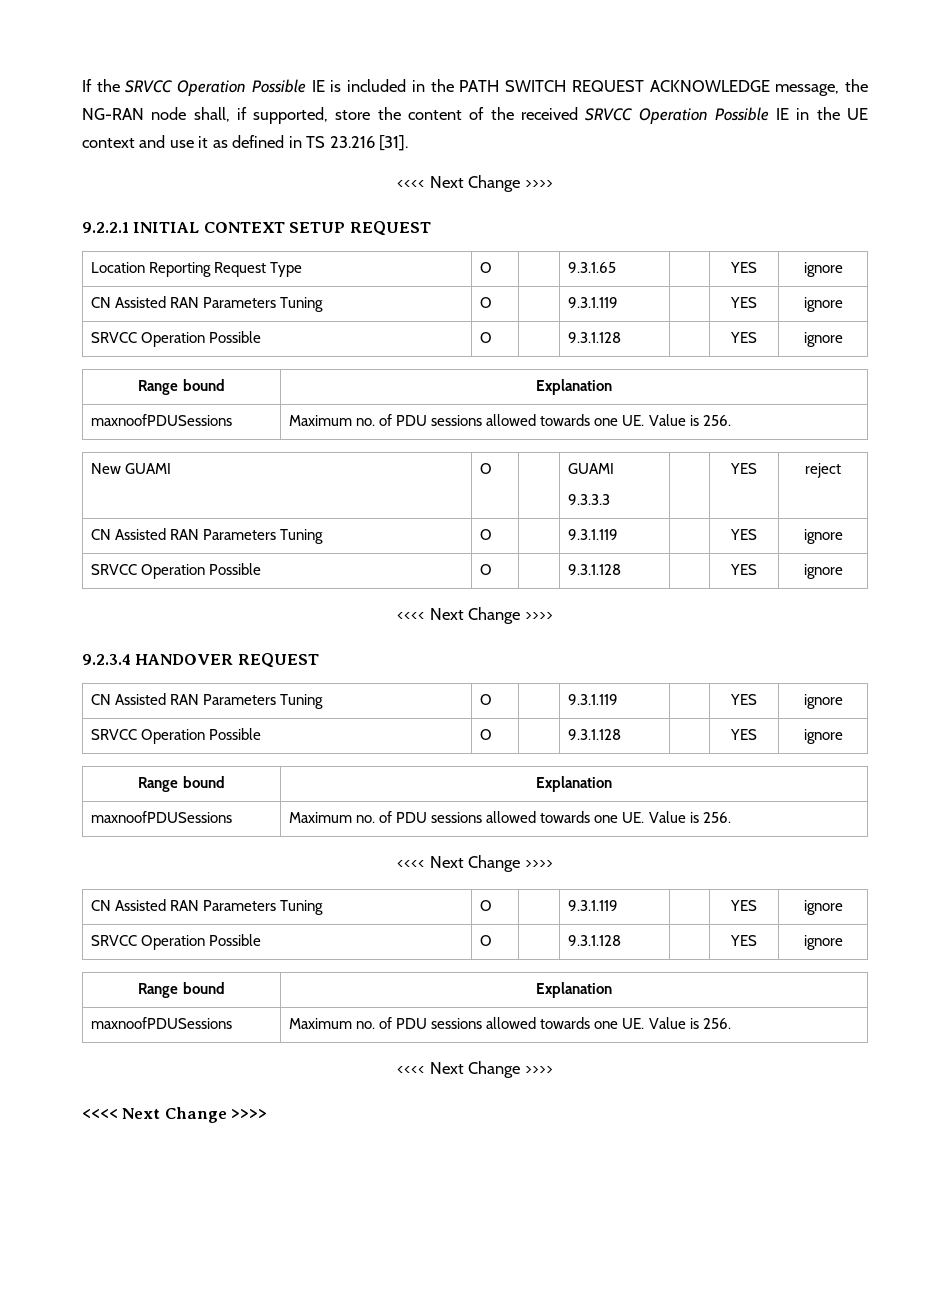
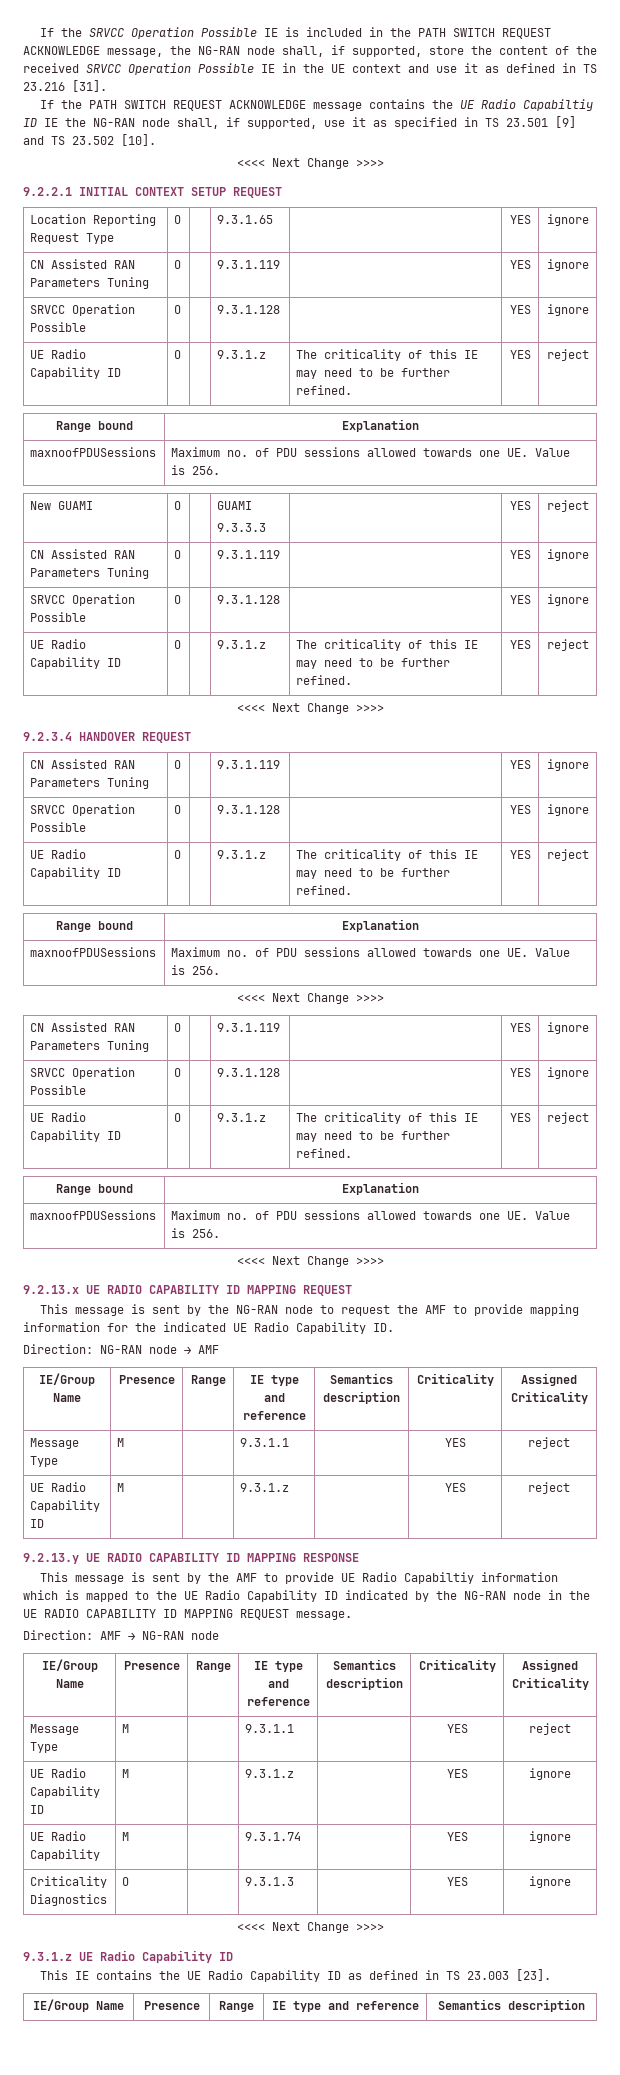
(409, 143) none -> [40,99,594,111] [23,116,576,129] [23,134,156,146] // If the PATH SWITCH REQUEST ACKNOWLEDGE message contains the UE Radio Capabiltiy ID IE the NG-RAN node shall, if supported, use it as specified in TS 23.501 [9] and TS 23.502 [10].
(843, 339) none -> [30,349,87,359] [30,367,122,379] [174,350,182,359] [217,350,267,359] [296,349,479,361] [296,368,451,379] [296,385,353,395] [509,350,531,359] [546,349,589,361] // UE Radio Capability ID | O | | 9.3.1.z | The criticality of this IE may need to be further refined. | YES | reject
(843, 571) none -> [30,639,87,649] [30,657,122,669] [174,640,182,649] [217,640,267,649] [296,639,479,651] [296,658,451,669] [296,675,353,685] [509,640,531,649] [546,639,589,651] // UE Radio Capability ID | O | | 9.3.1.z | The criticality of this IE may need to be further refined. | YES | reject
(843, 736) none -> [30,849,87,859] [30,867,122,879] [174,850,182,859] [217,850,267,859] [296,849,479,861] [296,868,451,879] [296,885,353,895] [509,850,531,859] [546,849,589,861] // UE Radio Capability ID | O | | 9.3.1.z | The criticality of this IE may need to be further refined. | YES | reject
(843, 942) none -> [30,1112,87,1122] [30,1130,122,1142] [174,1113,182,1122] [217,1113,267,1122] [296,1112,479,1124] [296,1131,451,1142] [296,1148,353,1158] [509,1113,531,1122] [546,1112,589,1124] // UE Radio Capability ID | O | | 9.3.1.z | The criticality of this IE may need to be further refined. | YES | reject
[82,1107,268,1123] <<<< Next Change >>>> -> [23,1285,352,1296] [40,1304,580,1316] [23,1322,394,1334] [23,1344,219,1354] [39,1373,95,1386] [53,1393,81,1402] [118,1375,175,1384] [190,1375,226,1386] [249,1375,299,1386] [263,1393,285,1402] [242,1411,306,1420] [330,1373,393,1384] [323,1391,400,1404] [416,1373,494,1386] [521,1373,577,1386] [510,1391,588,1404] [30,1438,80,1449] [30,1456,59,1467] [117,1438,125,1447] [240,1438,290,1447] [444,1438,466,1447] [528,1437,570,1449] [30,1482,87,1492] [30,1500,101,1512] [30,1519,45,1528] [117,1483,125,1492] [240,1483,290,1492] [444,1483,466,1492] [528,1482,570,1494] [23,1553,359,1564] [40,1572,559,1584] [23,1590,590,1602] [23,1609,352,1620] [23,1630,219,1640] [41,1659,98,1672] [55,1679,84,1688] [123,1661,180,1670] [195,1661,231,1672] [253,1661,303,1672] [267,1679,289,1688] [246,1697,310,1706] [332,1659,396,1670] [325,1677,403,1690] [418,1659,496,1672] [522,1659,578,1672] [511,1677,589,1690] [30,1724,80,1735] [30,1742,59,1753] [122,1724,130,1733] [245,1724,295,1733] [446,1724,468,1733] [529,1723,571,1735] [30,1768,87,1778] [30,1786,101,1798] [30,1805,45,1814] [122,1769,130,1778] [245,1769,295,1778] [446,1769,468,1778] [529,1768,571,1780] [30,1831,87,1841] [30,1849,101,1861] [122,1832,130,1841] [245,1832,302,1841] [446,1832,468,1841] [529,1831,571,1843] [30,1876,108,1888] [30,1894,108,1906] [122,1877,130,1886] [245,1877,295,1886] [446,1877,468,1886] [529,1876,571,1888] [236,1922,384,1933] [23,1950,233,1963] [40,1969,552,1982] [33,1999,124,2012] [143,2001,200,2010] [219,2001,254,2012] [271,2001,419,2012] [438,1999,585,2012] 9.2.13.x UE RADIO CAPABILITY ID MAPPING REQUEST // This message is sent by the NG-RAN node to request the AMF to provide mapping information for the indicated UE Radio Capability ID. // Direction: NG-RAN node → AMF // IE/Group Name | Presence | Range | IE type and reference | Semantics description | Criticality | Assigned Criticality // Message Type | M | | 9.3.1.1 | | YES | reject // UE Radio Capability ID | M | | 9.3.1.z | | YES | reject // 9.2.13.y UE RADIO CAPABILITY ID MAPPING RESPONSE // This message is sent by the AMF to provide UE Radio Capabiltiy information which is mapped to the UE Radio Capability ID indicated by the NG-RAN node in the UE RADIO CAPABILITY ID MAPPING REQUEST message. // Direction: AMF → NG-RAN node // IE/Group Name | Presence | Range | IE type and reference | Semantics description | Criticality | Assigned Criticality // Message Type | M | | 9.3.1.1 | | YES | reject // UE Radio Capability ID | M | | 9.3.1.z | | YES | ignore // UE Radio Capability | M | | 9.3.1.74 | | YES | ignore // Criticality Diagnostics | O | | 9.3.1.3 | | YES | ignore // <<<< Next Change >>>> // 9.3.1.z UE Radio Capability ID // This IE contains the UE Radio Capability ID as defined in TS 23.003 [23]. // IE/Group Name | Presence | Range | IE type and reference | Semantics description

